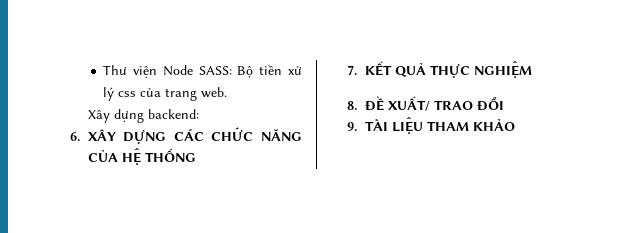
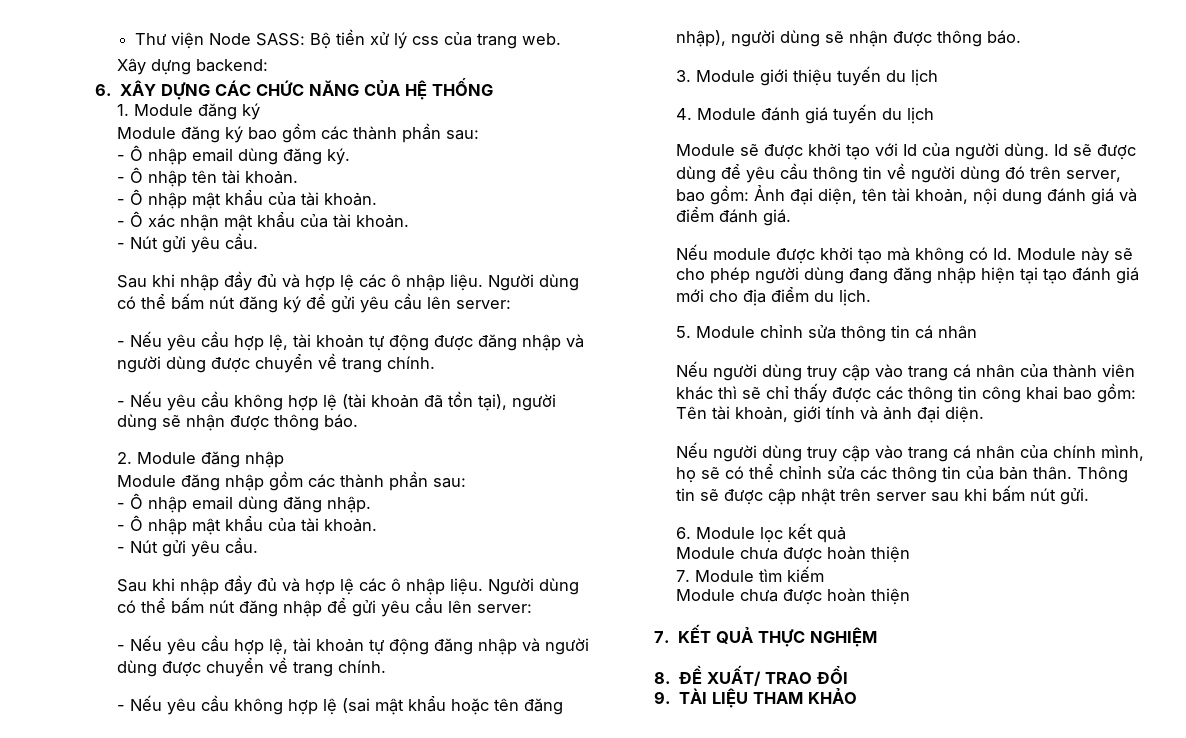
(196, 155) none -> [117,103,261,120] [117,123,480,143] [117,145,351,165] [117,167,299,187] [117,189,378,209] [117,211,410,231] [117,233,259,253] [117,271,580,291] [117,293,512,313] [117,331,585,351] [117,353,436,373] [117,391,557,411] [117,414,359,431] [117,451,285,468] [117,471,467,491] [117,493,372,513] [117,515,378,535] [117,537,259,557] [117,575,580,595] [117,597,533,617] [117,635,590,655] [117,657,387,677] [117,695,564,715] [676,30,1022,47] [676,66,939,86] [676,104,935,124] [676,143,1137,160] [676,163,1122,183] [676,185,1138,205] [676,207,792,226] [676,244,1134,264] [676,267,1140,284] [676,287,872,306] [676,325,978,342] [676,361,1136,381] [676,383,1137,403] [676,406,985,423] [676,442,1145,462] [676,464,1129,483] [676,485,1090,505] [676,523,847,543] [676,546,911,563] [676,566,825,582] [676,588,911,605] // 1. Module đăng ký // Module đăng ký bao gồm các thành phần sau: // - Ô nhập email dùng đăng ký. // - Ô nhập tên tài khoản. // - Ô nhập mật khẩu của tài khoản. // - Ô xác nhận mật khẩu của tài khoản. // - Nút gửi yêu cầu. // Sau khi nhập đầy đủ và hợp lệ các ô nhập liệu. Người dùng có thể bấm nút đăng ký để gửi yêu cầu lên server: // - Nếu yêu cầu hợp lệ, tài khoản tự động được đăng nhập và người dùng được chuyển về trang chính. // - Nếu yêu cầu không hợp lệ (tài khoản đã tồn tại), người dùng sẽ nhận được thông báo. // 2. Module đăng nhập // Module đăng nhập gồm các thành phần sau: // - Ô nhập email dùng đăng nhập. // - Ô nhập mật khẩu của tài khoản. // - Nút gửi yêu cầu. // Sau khi nhập đầy đủ và hợp lệ các ô nhập liệu. Người dùng có thể bấm nút đăng nhập để gửi yêu cầu lên server: // - Nếu yêu cầu hợp lệ, tài khoản tự động đăng nhập và người dùng được chuyển về trang chính. // - Nếu yêu cầu không hợp lệ (sai mật khẩu hoặc tên đăng nhập), người dùng sẽ nhận được thông báo. // 3. Module giới thiệu tuyến du lịch // 4. Module đánh giá tuyến du lịch // Module sẽ được khởi tạo với Id của người dùng. Id sẽ được dùng để yêu cầu thông tin về người dùng đó trên server, bao gồm: Ảnh đại diện, tên tài khoản, nội dung đánh giá và điểm đánh giá. // Nếu module được khởi tạo mà không có Id. Module này sẽ cho phép người dùng đang đăng nhập hiện tại tạo đánh giá mới cho địa điểm du lịch. // 5. Module chỉnh sửa thông tin cá nhân // Nếu người dùng truy cập vào trang cá nhân của thành viên khác thì sẽ chỉ thấy được các thông tin công khai bao gồm: Tên tài khoản, giới tính và ảnh đại diện. // Nếu người dùng truy cập vào trang cá nhân của chính mình, họ sẽ có thể chỉnh sửa các thông tin của bản thân. Thông tin sẽ được cập nhật trên server sau khi bấm nút gửi. // 6. Module lọc kết quả // Module chưa được hoàn thiện // 7. Module tìm kiếm // Module chưa được hoàn thiện

